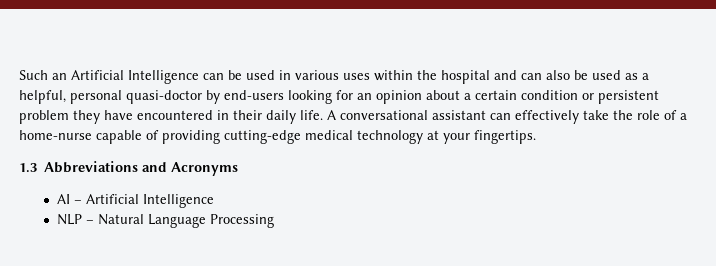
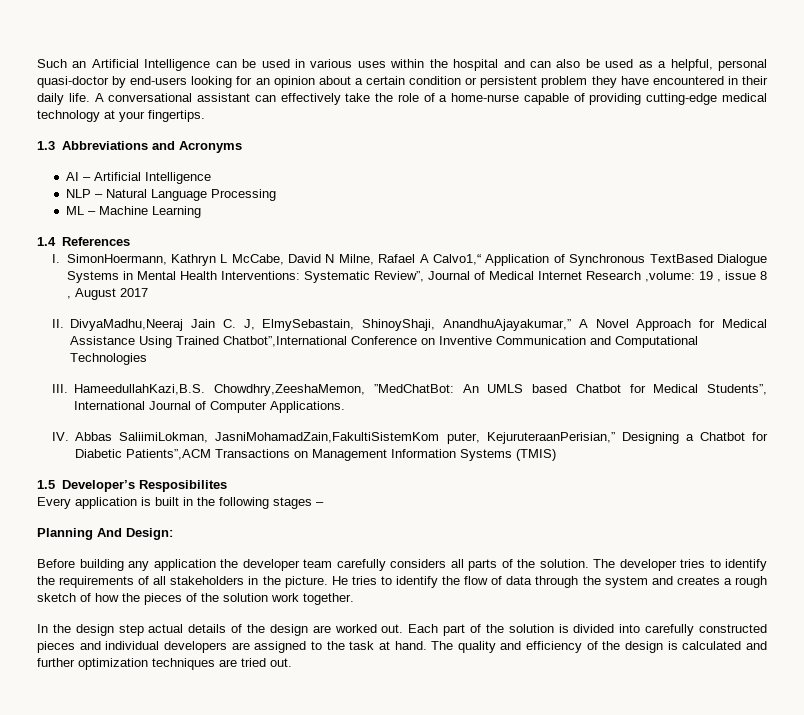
(274, 221) none -> [66,206,202,218] [37,237,130,246] [51,254,767,266] [66,271,768,283] [66,288,148,300] [51,319,768,331] [70,336,699,348] [70,353,148,365] [51,384,767,396] [74,401,346,413] [51,432,769,444] [75,449,557,461] [37,480,227,492] [37,497,324,509] [37,528,173,540] [37,559,767,571] [37,576,767,588] [37,593,354,605] [37,624,767,636] [37,641,767,653] [37,658,292,670] // ML – Machine Learning // 1.4 References // I. SimonHoermann, Kathryn L McCabe, David N Milne, Rafael A Calvo1,“ Application of Synchronous TextBased Dialogue Systems in Mental Health Interventions: Systematic Review”, Journal of Medical Internet Research ,volume: 19 , issue 8 , August 2017 // II. DivyaMadhu,Neeraj Jain C. J, ElmySebastain, ShinoyShaji, AnandhuAjayakumar,” A Novel Approach for Medical Assistance Using Trained Chatbot”,International Conference on Inventive Communication and Computational Technologies // III. HameedullahKazi,B.S. Chowdhry,ZeeshaMemon, ”MedChatBot: An UMLS based Chatbot for Medical Students”, International Journal of Computer Applications. // IV. Abbas SaliimiLokman, JasniMohamadZain,FakultiSistemKom puter, KejuruteraanPerisian,” Designing a Chatbot for Diabetic Patients”,ACM Transactions on Management Information Systems (TMIS) // 1.5 Developer’s Resposibilites // Every application is built in the following stages – // Planning And Design: // Before building any application the developer team carefully considers all parts of the solution. The developer tries to identify the requirements of all stakeholders in the picture. He tries to identify the flow of data through the system and creates a rough sketch of how the pieces of the solution work together. // In the design step actual details of the design are worked out. Each part of the solution is divided into carefully constructed pieces and individual developers are assigned to the task at hand. The quality and efficiency of the design is calculated and further optimization techniques are tried out.

